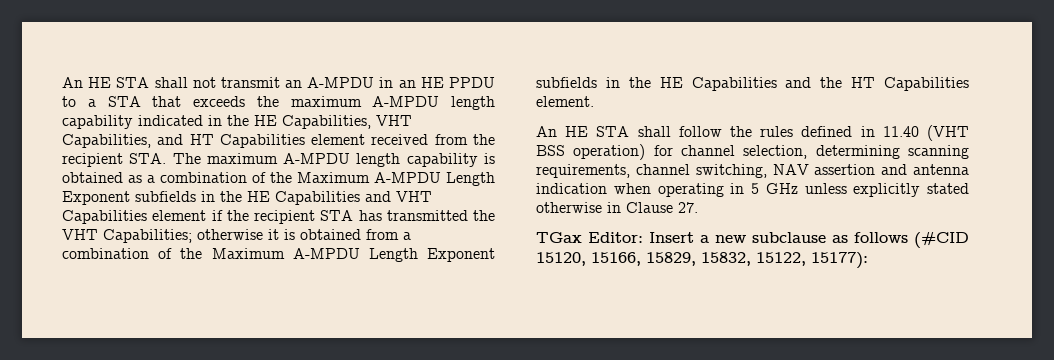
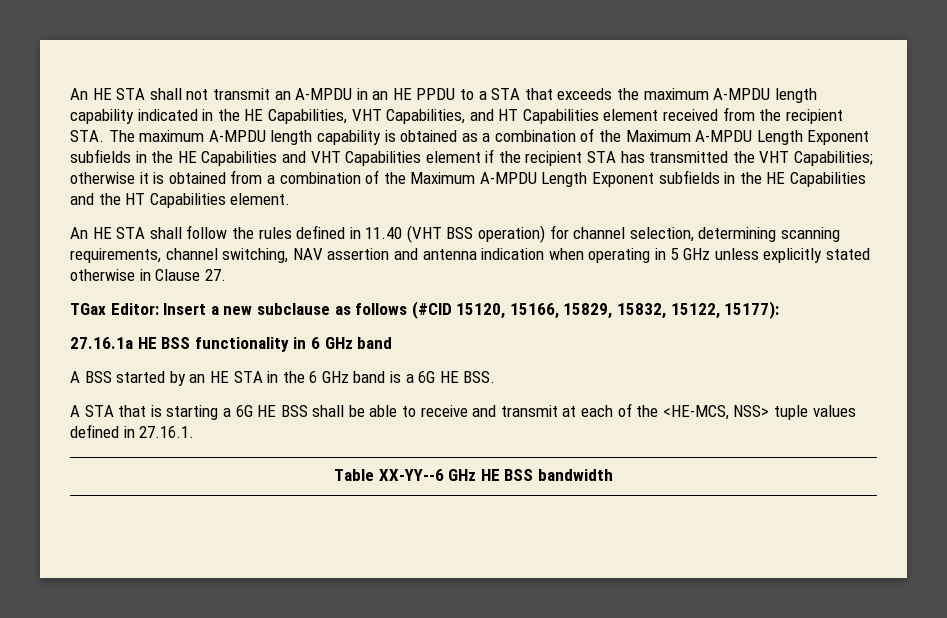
(868, 260) none -> [70,337,393,352] [70,371,496,386] [70,403,856,420] [70,424,195,438] [334,469,613,481] // 27.16.1a HE BSS functionality in 6 GHz band // A BSS started by an HE STA in the 6 GHz band is a 6G HE BSS. // A STA that is starting a 6G HE BSS shall be able to receive and transmit at each of the <HE-MCS, NSS> tuple values defined in 27.16.1. // Table XX-YY--6 GHz HE BSS bandwidth

